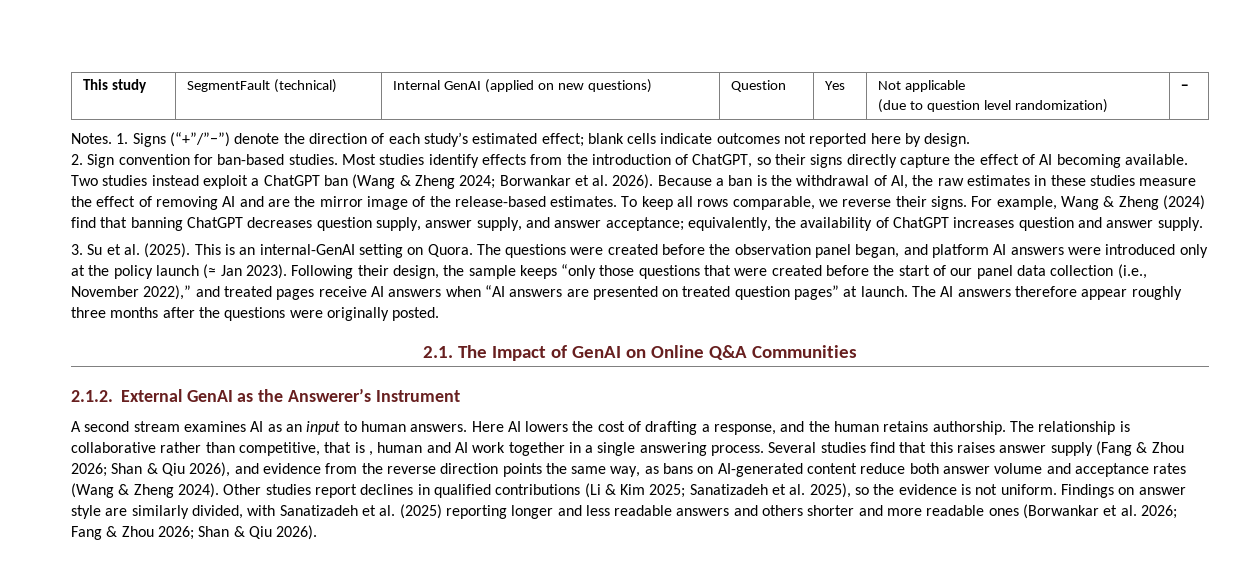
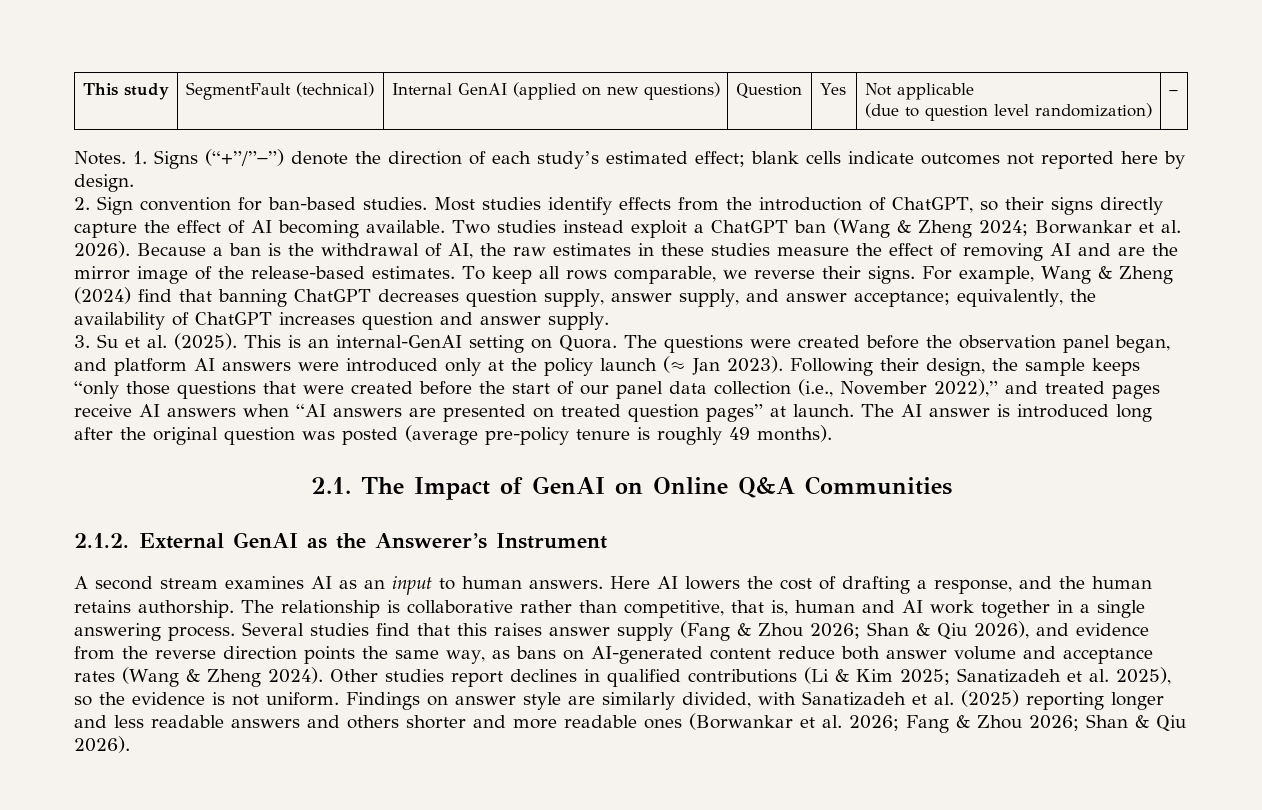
[957,286,1182,300] [71,307,440,321] answers therefore appear roughly three months after the questions were originally posted. -> [929,404,1152,422] [74,425,832,445] answer is introduced long after the original question was posted (average pre-policy tenure is roughly 49 months).
[354,442,373,456] is , -> [771,600,788,616] is,

